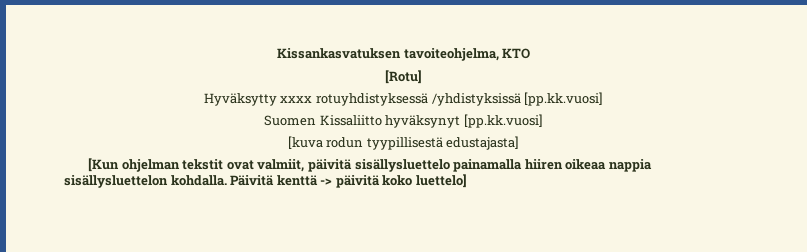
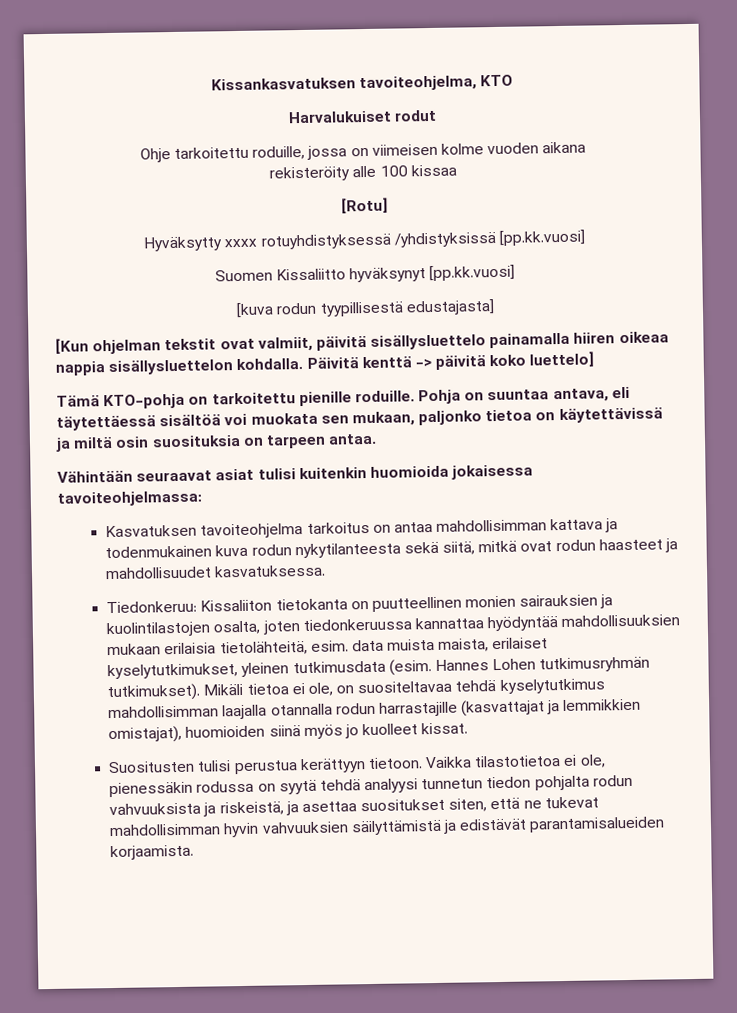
(531, 53) none -> [287,109,438,124] [139,141,587,163] [269,164,457,182] // Harvalukuiset rodut // Ohje tarkoitettu roduille, jossa on viimeisen kolme vuoden aikana // rekisteröity alle 100 kissaa
(467, 181) none -> [56,386,630,410] [56,407,663,431] [55,433,378,452] [57,464,534,483] [57,490,202,507] [105,518,619,539] [105,538,678,559] [105,564,327,580] [106,594,614,614] [106,614,681,638] [107,637,549,656] [107,656,651,680] [107,678,605,702] [108,698,642,720] [108,722,469,744] [108,754,606,775] [109,774,633,798] [109,796,599,817] [109,816,666,838] [110,844,195,861] // Tämä KTO-pohja on tarkoitettu pienille roduille. Pohja on suuntaa antava, eli täytettäessä sisältöä voi muokata sen mukaan, paljonko tietoa on käytettävissä ja miltä osin suosituksia on tarpeen antaa. // Vähintään seuraavat asiat tulisi kuitenkin huomioida jokaisessa tavoiteohjelmassa: // Kasvatuksen tavoiteohjelma tarkoitus on antaa mahdollisimman kattava ja todenmukainen kuva rodun nykytilanteesta sekä siitä, mitkä ovat rodun haasteet ja mahdollisuudet kasvatuksessa. // Tiedonkeruu: Kissaliiton tietokanta on puutteellinen monien sairauksien ja kuolintilastojen osalta, joten tiedonkeruussa kannattaa hyödyntää mahdollisuuksien mukaan erilaisia tietolähteitä, esim. data muista maista, erilaiset kyselytutkimukset, yleinen tutkimusdata (esim. Hannes Lohen tutkimusryhmän tutkimukset). Mikäli tietoa ei ole, on suositeltavaa tehdä kyselytutkimus mahdollisimman laajalla otannalla rodun harrastajille (kasvattajat ja lemmikkien omistajat), huomioiden siinä myös jo kuolleet kissat. // Suositusten tulisi perustua kerättyyn tietoon. Vaikka tilastotietoa ei ole, pienessäkin rodussa on syytä tehdä analyysi tunnetun tiedon pohjalta rodun vahvuuksista ja riskeistä, ja asettaa suositukset siten, että ne tukevat mahdollisimman hyvin vahvuuksien säilyttämistä ja edistävät parantamisalueiden korjaamista.

